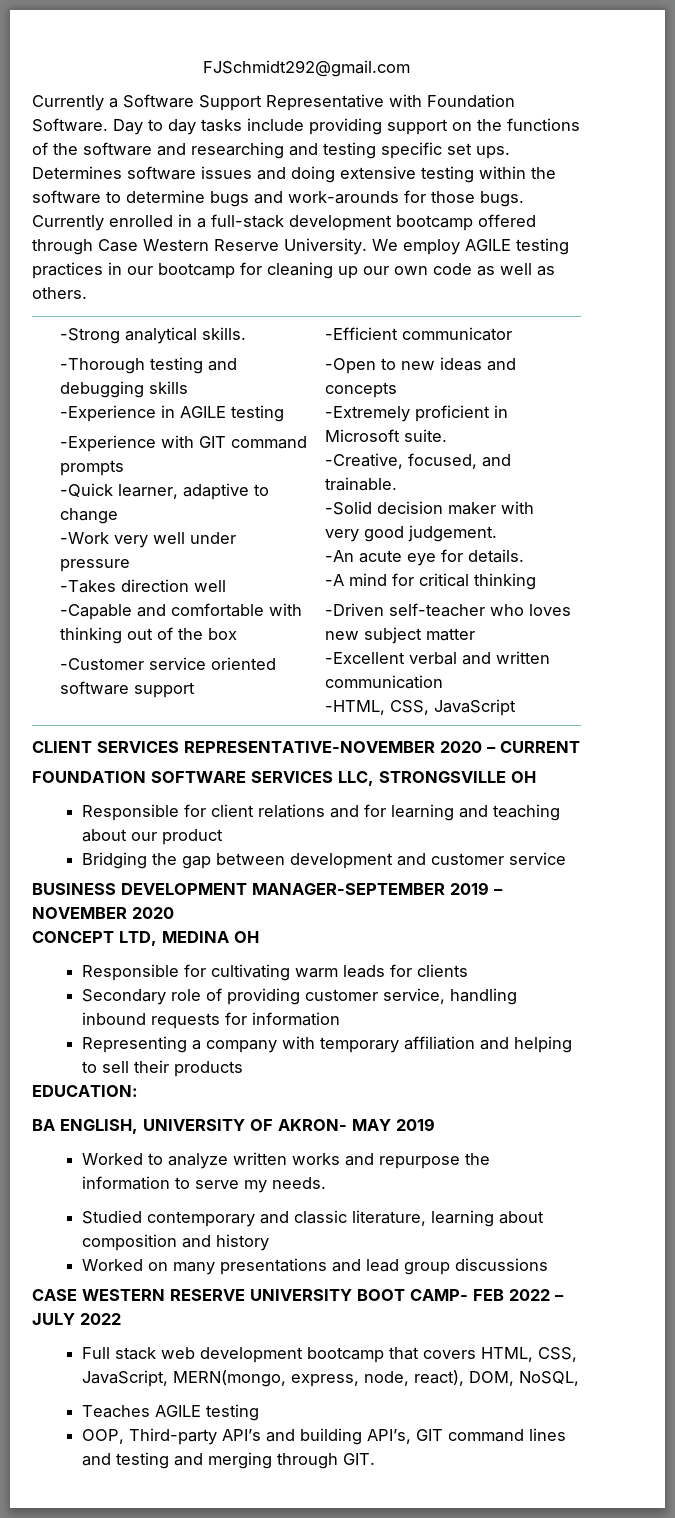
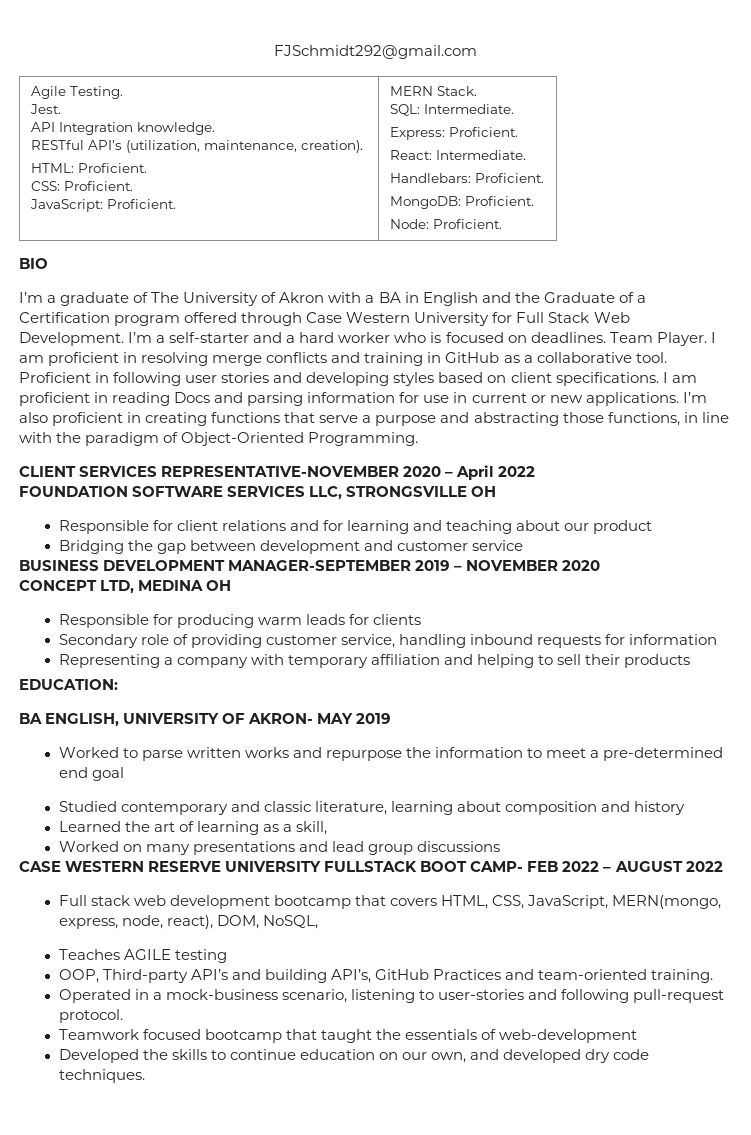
[32,94,515,111] [32,118,580,135] [32,142,510,159] [32,166,556,183] [32,190,524,207] [32,214,536,231] [32,238,569,255] [32,262,555,279] [32,287,87,299] [59,327,246,344] [59,357,237,374] [59,381,188,398] [59,405,284,422] [59,435,307,452] [59,460,124,476] [59,483,269,500] [59,508,118,524] [59,532,236,548] [59,559,130,572] [59,579,226,593] [59,603,302,620] [59,627,237,644] [59,657,276,670] [59,681,195,698] [324,327,512,341] [324,357,516,374] [324,382,397,398] [324,405,508,422] [324,429,447,442] [324,453,511,469] [324,477,397,491] [324,501,534,515] [324,525,497,542] [324,549,524,566] [324,573,536,590] [324,603,571,617] [324,627,475,644] [324,651,550,665] [324,675,443,689] [324,699,516,716] // Currently a Software Support Representative with Foundation Software. Day to day tasks include providing support on the functions of the software and researching and testing specific set ups. Determines software issues and doing extensive testing within the software to determine bugs and work-arounds for those bugs. Currently enrolled in a full-stack development bootcamp offered through Case Western Reserve University. We employ AGILE testing practices in our bootcamp for cleaning up our own code as well as others. // -Strong analytical skills. // -Thorough testing and debugging skills // -Experience in AGILE testing // -Experience with GIT command prompts // -Quick learner, adaptive to change // -Work very well under pressure // -Takes direction well // -Capable and comfortable with thinking out of the box // -Customer service oriented software support | -Efficient communicator // -Open to new ideas and concepts // -Extremely proficient in Microsoft suite. // -Creative, focused, and trainable. // -Solid decision maker with very good judgement. // -An acute eye for details. // -A mind for critical thinking // -Driven self-teacher who loves new subject matter // -Excellent verbal and written communication // -HTML, CSS, JavaScript -> [30,86,123,99] [29,104,61,114] [30,122,215,135] [30,140,363,153] [30,163,147,173] [30,181,133,191] [29,199,176,212] [389,86,477,96] [389,104,514,116] [389,127,518,140] [389,150,526,160] [389,173,544,183] [389,196,534,209] [389,219,502,229] [19,258,48,269] [19,292,646,306] [19,312,630,326] [19,332,716,346] [19,352,667,366] [19,372,697,386] [19,392,707,406] [19,412,729,426] [19,432,419,446] // Agile Testing. // Jest. // API Integration knowledge. // RESTful API’s (utilization, maintenance, creation). // HTML: Proficient. // CSS: Proficient. // JavaScript: Proficient. | MERN Stack. // SQL: Intermediate. // Express: Proficient. // React: Intermediate. // Handlebars: Proficient. // MongoDB: Proficient. // Node: Proficient. // BIO // I’m a graduate of The University of Akron with a BA in English and the Graduate of a Certification program offered through Case Western University for Full Stack Web Development. I’m a self-starter and a hard worker who is focused on deadlines. Team Player. I am proficient in resolving merge conflicts and training in GitHub as a collaborative tool. Proficient in following user stories and developing styles based on client specifications. I am proficient in reading Docs and parsing information for use in current or new applications. I’m also proficient in creating functions that serve a purpose and abstracting those functions, in line with the paradigm of Object-Oriented Programming.
[500,741,580,753] CURRENT -> [456,465,536,480] April 2022
[210,964,290,981] cultivating -> [176,614,254,628] producing
[167,1153,228,1169] analyze -> [141,750,183,761] parse
[194,1177,326,1193] serve my needs. -> [546,747,724,761] [58,767,124,781] meet a pre-determined end goal
(269, 1242) none -> [58,821,327,835] // Learned the art of learning as a skill,
(352, 1295) none -> [324,861,418,872] FULLSTACK
[32,1313,75,1325] JULY -> [614,861,683,872] AUGUST
[415,1428,566,1442] [81,1452,375,1469] GIT command lines and testing and merging through GIT. -> [374,969,714,983] [58,989,725,1003] [58,1009,123,1023] [58,1029,637,1043] [58,1049,650,1063] [58,1069,145,1083] GitHub Practices and team-oriented training. // Operated in a mock-business scenario, listening to user-stories and following pull-request protocol. // Teamwork focused bootcamp that taught the essentials of web-development // Developed the skills to continue education on our own, and developed dry code techniques.

